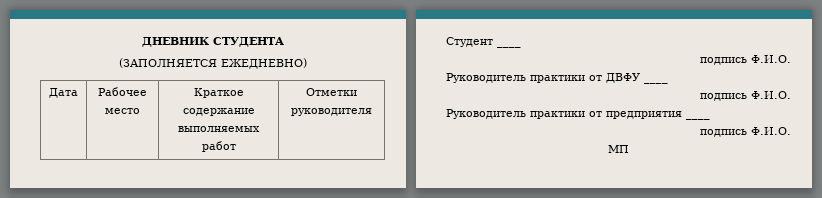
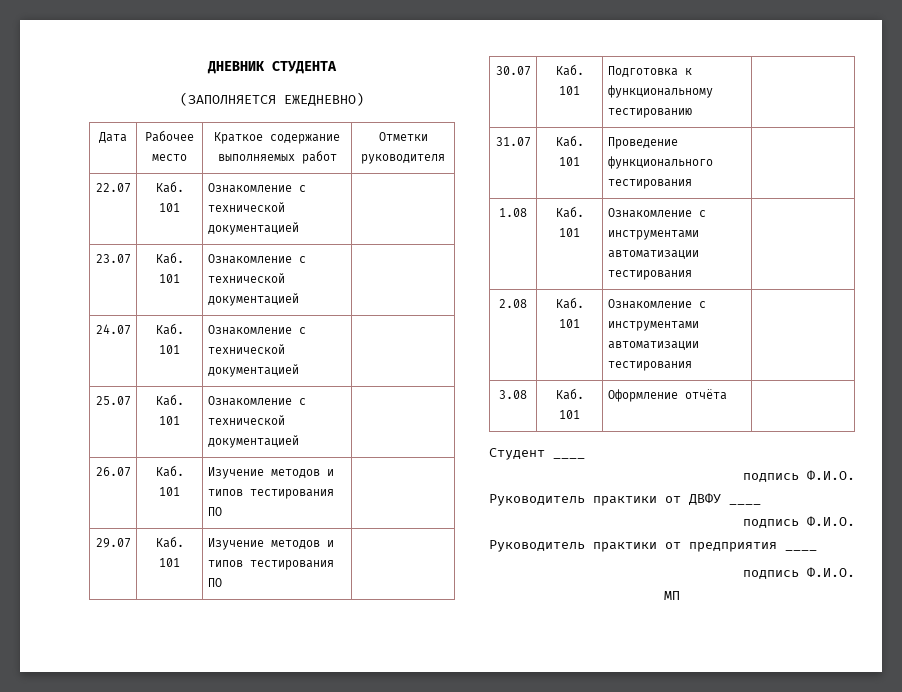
(372, 112) none -> [95,183,131,193] [155,181,184,193] [159,203,180,212] [207,183,306,193] [207,202,285,212] [207,222,299,235] [95,254,131,264] [155,252,184,264] [159,274,180,283] [207,254,306,264] [207,273,285,283] [207,293,299,306] [95,324,131,335] [155,323,184,335] [159,345,180,354] [207,325,306,335] [207,344,285,354] [207,364,299,377] [95,396,131,406] [155,394,184,406] [159,416,180,425] [207,396,306,406] [207,415,285,425] [207,435,299,448] [95,467,131,477] [155,465,184,477] [159,487,180,496] [207,467,334,479] [207,489,334,499] [207,507,222,516] [95,538,131,548] [155,536,184,548] [159,558,180,567] [207,538,334,550] [207,560,334,570] [207,578,222,587] [495,66,531,76] [555,64,584,76] [559,86,580,95] [607,66,692,77] [607,85,713,98] [607,108,692,118] [495,137,531,147] [555,135,584,147] [559,157,580,166] [607,137,678,149] [607,156,713,169] [607,179,692,189] [499,208,527,217] [555,206,584,218] [559,228,580,237] [607,208,706,218] [607,230,699,240] [607,250,699,259] [607,270,692,280] [499,299,527,308] [555,297,584,309] [559,319,580,328] [607,299,706,309] [607,321,699,331] [607,341,699,350] [607,361,692,371] [499,390,527,399] [555,388,584,400] [559,410,580,419] [607,389,727,402] // 22.07 | Каб. 101 | Ознакомление с технической документацией | // 23.07 | Каб. 101 | Ознакомление с технической документацией | // 24.07 | Каб. 101 | Ознакомление с технической документацией | // 25.07 | Каб. 101 | Ознакомление с технической документацией | // 26.07 | Каб. 101 | Изучение методов и типов тестирования ПО | // 29.07 | Каб. 101 | Изучение методов и типов тестирования ПО | // 30.07 | Каб. 101 | Подготовка к функциональному тестированию | // 31.07 | Каб. 101 | Проведение функционального тестирования | // 1.08 | Каб. 101 | Ознакомление с инструментами автоматизации тестирования | // 2.08 | Каб. 101 | Ознакомление с инструментами автоматизации тестирования | // 3.08 | Каб. 101 | Оформление отчёта |

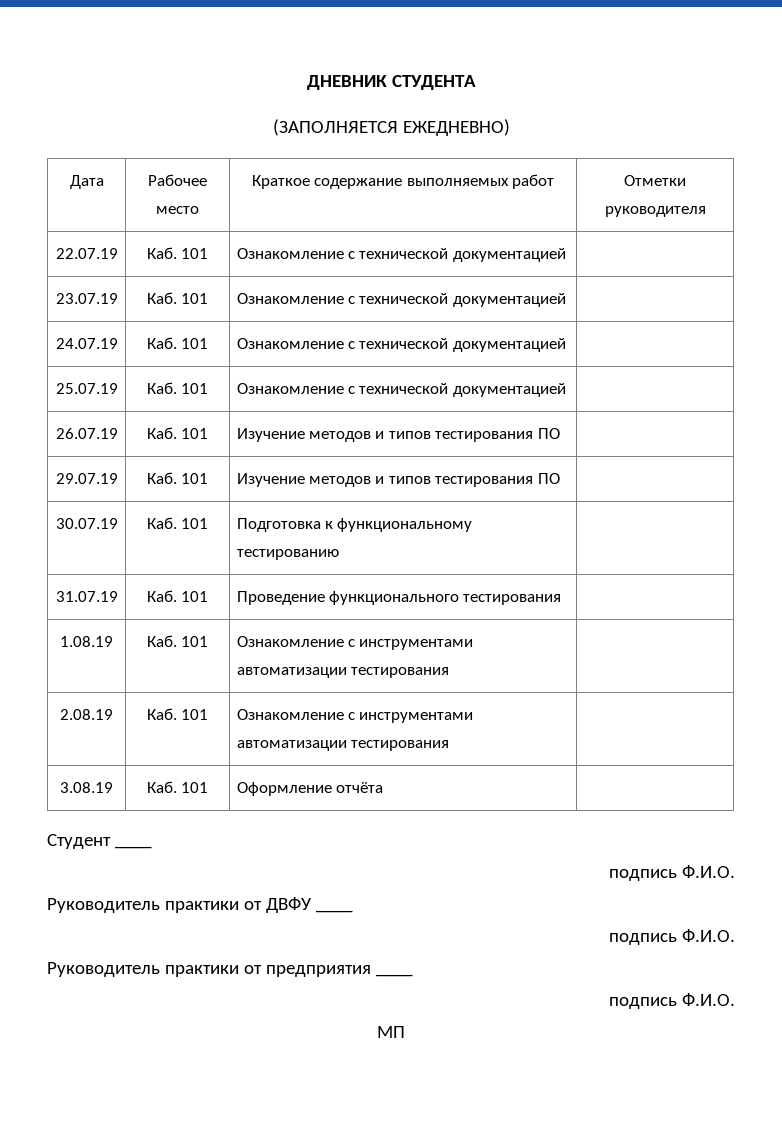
[95,183,131,193] [155,181,184,193] [159,203,180,212] [207,183,306,193] [207,202,285,212] [207,222,299,235] [95,254,131,264] [155,252,184,264] [159,274,180,283] [207,254,306,264] [207,273,285,283] [207,293,299,306] [95,324,131,335] [155,323,184,335] [159,345,180,354] [207,325,306,335] [207,344,285,354] [207,364,299,377] [95,396,131,406] [155,394,184,406] [159,416,180,425] [207,396,306,406] [207,415,285,425] [207,435,299,448] [95,467,131,477] [155,465,184,477] [159,487,180,496] [207,467,334,479] [207,489,334,499] [207,507,222,516] [95,538,131,548] [155,536,184,548] [159,558,180,567] [207,538,334,550] [207,560,334,570] [207,578,222,587] [495,66,531,76] 22.07 | Каб. 101 | Ознакомление с технической документацией | // 23.07 | Каб. 101 | Ознакомление с технической документацией | // 24.07 | Каб. 101 | Ознакомление с технической документацией | // 25.07 | Каб. 101 | Ознакомление с технической документацией | // 26.07 | Каб. 101 | Изучение методов и типов тестирования ПО | // 29.07 | Каб. 101 | Изучение методов и типов тестирования ПО | // 30.07 -> [55,248,118,259] [146,247,209,259] [236,248,566,262] [55,293,118,304] [146,292,209,304] [236,293,566,307] [55,338,118,349] [146,337,209,349] [236,338,566,352] [55,383,118,394] [146,382,209,394] [236,383,566,397] [55,428,118,439] [146,427,209,439] [236,428,560,442] [55,473,118,484] [146,472,209,484] [236,473,560,487] [55,518,118,529] 22.07.19 | Каб. 101 | Ознакомление с технической документацией | // 23.07.19 | Каб. 101 | Ознакомление с технической документацией | // 24.07.19 | Каб. 101 | Ознакомление с технической документацией | // 25.07.19 | Каб. 101 | Ознакомление с технической документацией | // 26.07.19 | Каб. 101 | Изучение методов и типов тестирования ПО | // 29.07.19 | Каб. 101 | Изучение методов и типов тестирования ПО | // 30.07.19
[495,137,531,147] 31.07 -> [55,591,118,602] 31.07.19
[499,208,527,217] [555,206,584,218] [559,228,580,237] [607,208,706,218] [607,230,699,240] [607,250,699,259] [607,270,692,280] [499,299,527,308] [555,297,584,309] [559,319,580,328] [607,299,706,309] [607,321,699,331] [607,341,699,350] [607,361,692,371] [499,390,527,399] 1.08 | Каб. 101 | Ознакомление с инструментами автоматизации тестирования | // 2.08 | Каб. 101 | Ознакомление с инструментами автоматизации тестирования | // 3.08 -> [60,636,113,647] [146,635,209,647] [236,636,474,650] [236,667,450,678] [60,709,113,720] [146,708,209,720] [236,709,474,723] [236,740,450,751] [60,782,113,793] 1.08.19 | Каб. 101 | Ознакомление с инструментами автоматизации тестирования | // 2.08.19 | Каб. 101 | Ознакомление с инструментами автоматизации тестирования | // 3.08.19

